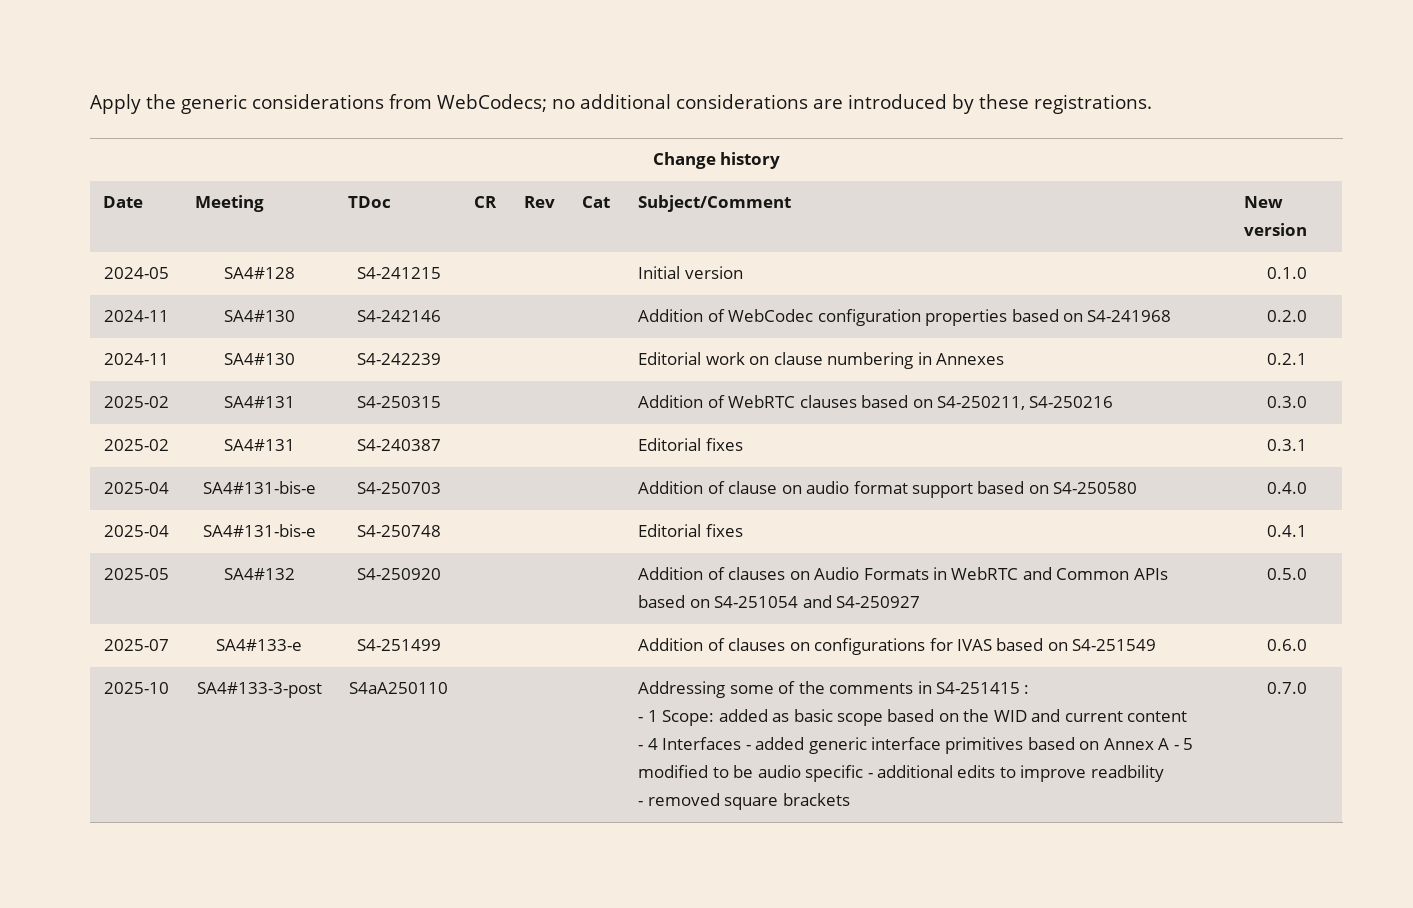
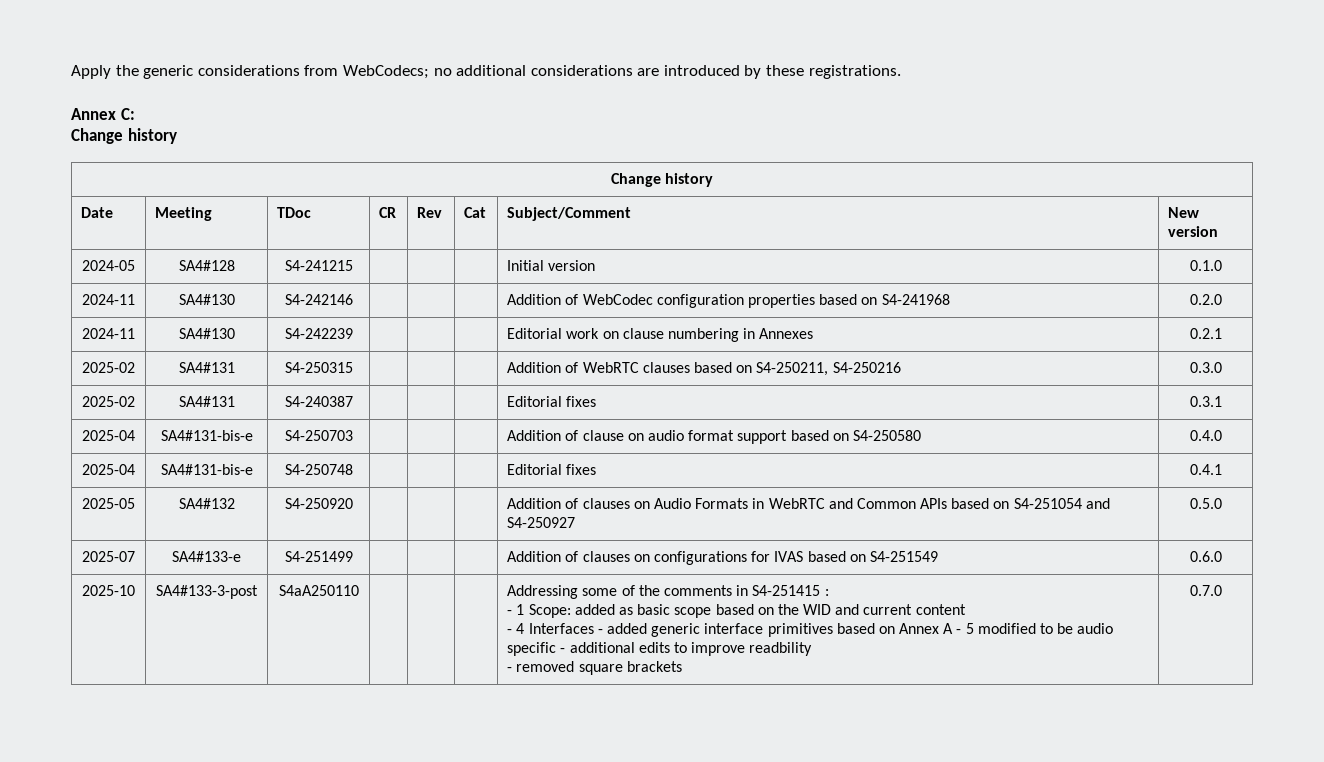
(1152, 104) none -> [71,108,135,120] [71,128,177,144] // Annex C: // Change history

